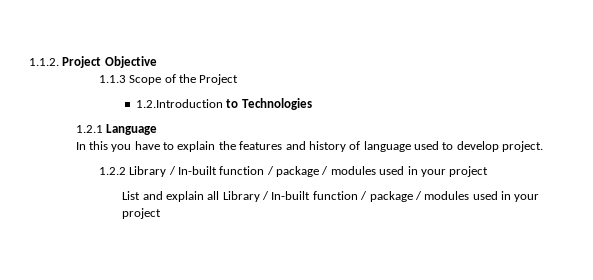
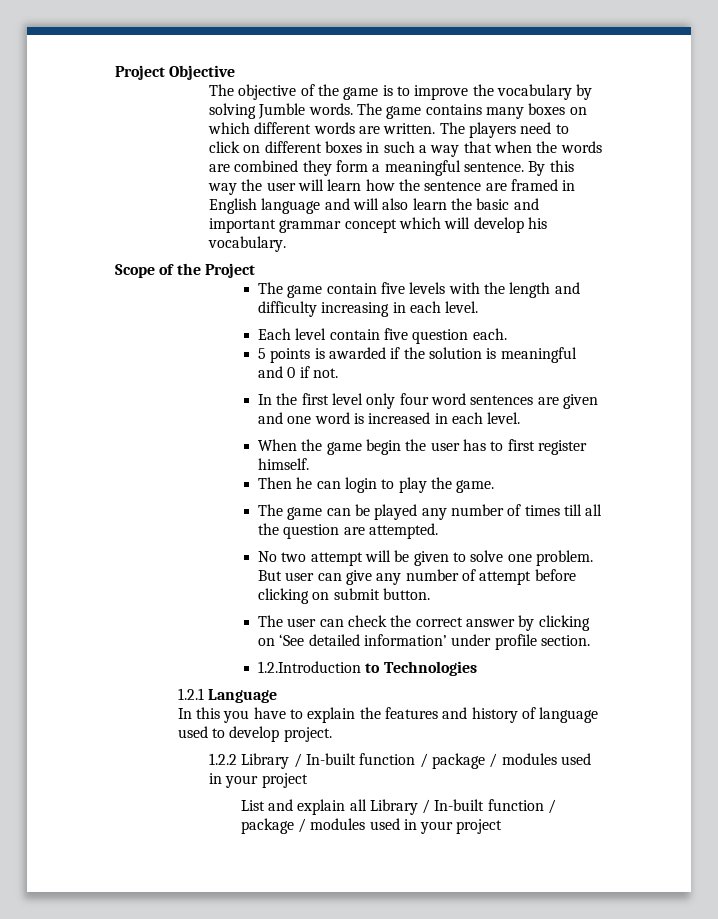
[29,58,59,66] 1.1.2. -> (115, 72) none
[98,74,239,85] 1.1.3 Scope of the Project -> [209,84,593,100] [209,103,587,119] [208,122,569,138] [209,141,602,157] [209,160,574,176] [208,179,576,195] [209,198,539,214] [209,217,548,233] [208,236,287,252] [115,263,255,278] [258,282,580,298] [258,301,479,317] [258,328,507,344] [258,347,577,363] [258,366,339,378] [258,393,599,409] [258,412,521,424] [258,439,588,455] [258,458,310,470] [258,477,495,493] [258,504,603,520] [258,523,439,539] [258,550,594,566] [258,569,576,585] [258,588,431,604] [258,615,590,631] [258,634,591,650] The objective of the game is to improve the vocabulary by solving Jumble words. The game contains many boxes on which different words are written. The players need to click on different boxes in such a way that when the words are combined they form a meaningful sentence. By this way the user will learn how the sentence are framed in English language and will also learn the basic and important grammar concept which will develop his vocabulary. // Scope of the Project // The game contain five levels with the length and difficulty increasing in each level. // Each level contain five question each. // 5 points is awarded if the solution is meaningful and 0 if not. // In the first level only four word sentences are given and one word is increased in each level. // When the game begin the user has to first register himself. // Then he can login to play the game. // The game can be played any number of times till all the question are attempted. // No two attempt will be given to solve one problem. But user can give any number of attempt before clicking on submit button. // The user can check the correct answer by clicking on ‘See detailed information’ under profile section.

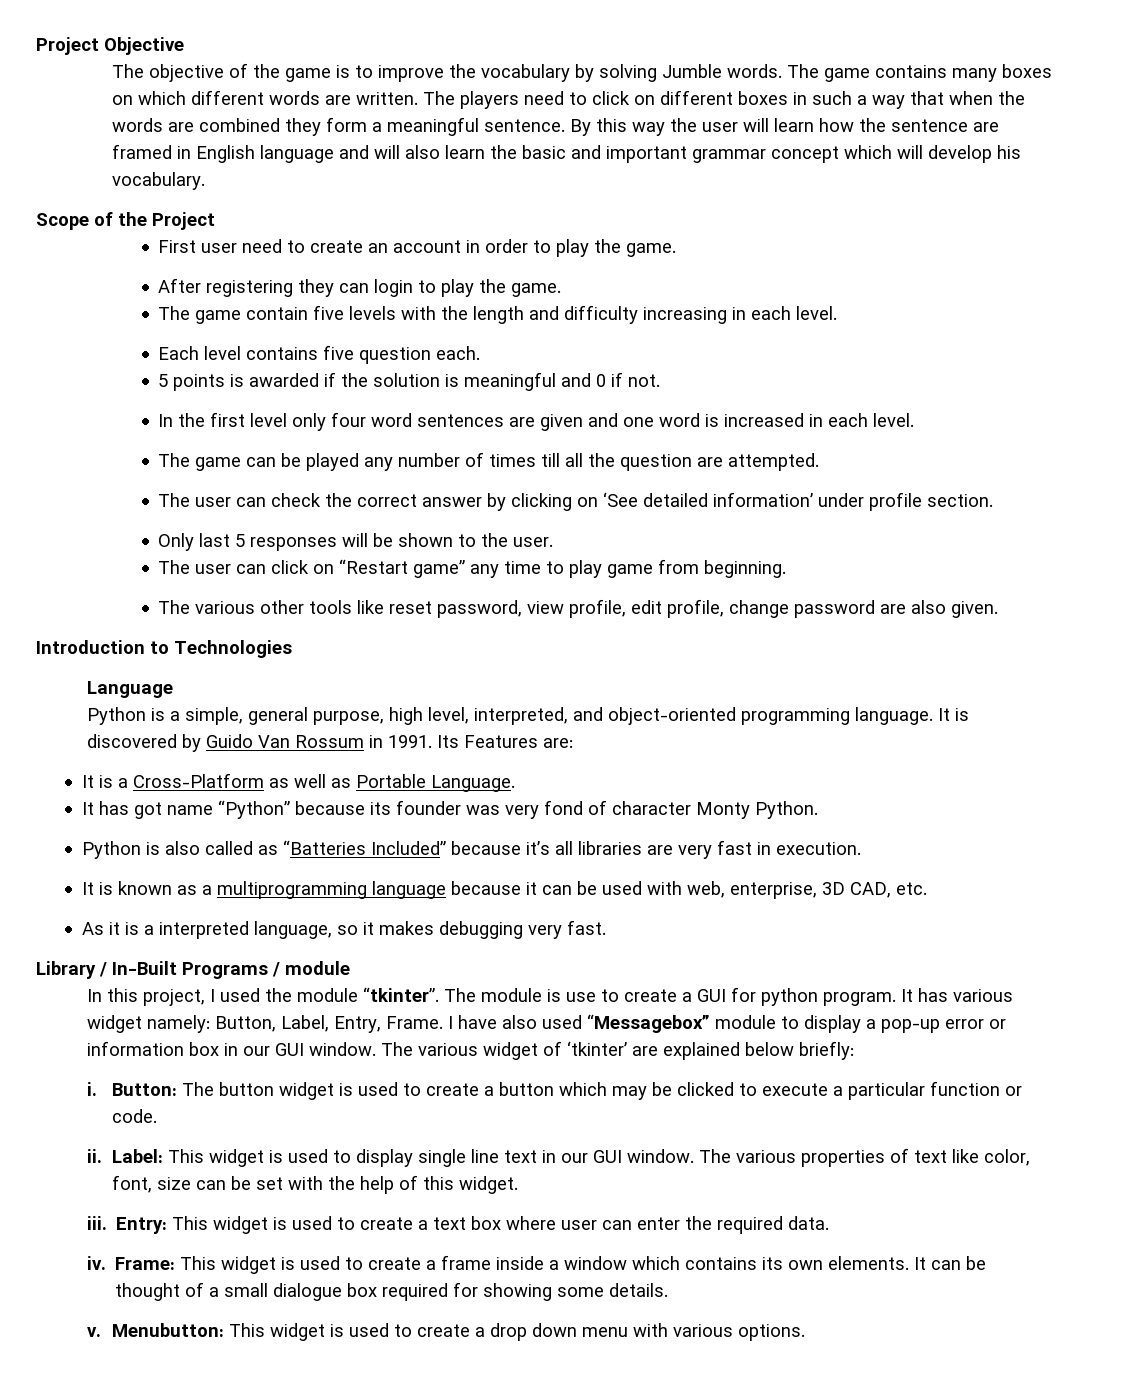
(255, 270) none -> [158,239,677,257] [158,278,562,297] // First user need to create an account in order to play the game. // After registering they can login to play the game.
[329,329,380,340] contain -> [246,347,319,360] contains
[258,439,588,455] [258,458,310,470] [258,477,495,493] // When the game begin the user has to first register himself. // Then he can login to play the game. -> (915, 420) none
[258,550,594,566] [258,569,576,585] [258,588,431,604] // No two attempt will be given to solve one problem. But user can give any number of attempt before clicking on submit button. -> (820, 462) none
[258,661,362,673] 1.2.Introduction -> [158,533,554,551] [158,559,787,578] [158,599,999,618] [36,640,145,654] Only last 5 responses will be shown to the user. // The user can click on “Restart game” any time to play game from beginning. // The various other tools like reset password, view profile, edit profile, change password are also given. // Introduction
[177,688,204,700] 1.2.1 -> (292, 649) none
[177,707,599,723] [177,726,332,742] [209,753,592,769] [209,773,308,788] [240,799,557,815] [240,818,503,834] In this you have to explain the features and history of language used to develop project. // 1.2.2 Library / In-built function / package / modules used in your project // List and explain all Library / In-built function / package / modules used in your project -> [86,707,969,725] [86,734,573,752] [81,773,515,792] [81,800,818,819] [81,840,861,859] [81,881,927,899] [81,920,606,939] [36,961,350,979] [86,987,1013,1006] [86,1014,1006,1033] [86,1041,854,1060] [86,1081,1023,1100] [112,1109,158,1123] [86,1148,1031,1167] [112,1175,519,1194] [86,1216,830,1234] [86,1255,987,1274] [115,1282,669,1301] [86,1323,806,1341] Python is a simple, general purpose, high level, interpreted, and object-oriented programming language. It is discovered by Guido Van Rossum in 1991. Its Features are: // It is a Cross-Platform as well as Portable Language. // It has got name “Python” because its founder was very fond of character Monty Python. // Python is also called as “Batteries Included” because it’s all libraries are very fast in execution. // It is known as a multiprogramming language because it can be used with web, enterprise, 3D CAD, etc. // As it is a interpreted language, so it makes debugging very fast. // Library / In-Built Programs / module // In this project, I used the module “tkinter”. The module is use to create a GUI for python program. It has various widget namely: Button, Label, Entry, Frame. I have also used “Messagebox” module to display a pop-up error or information box in our GUI window. The various widget of ‘tkinter’ are explained below briefly: // i. Button: The button widget is used to create a button which may be clicked to execute a particular function or code. // ii. Label: This widget is used to display single line text in our GUI window. The various properties of text like color, font, size can be set with the help of this widget. // iii. Entry: This widget is used to create a text box where user can enter the required data. // iv. Frame: This widget is used to create a frame inside a window which contains its own elements. It can be thought of a small dialogue box required for showing some details. // v. Menubutton: This widget is used to create a drop down menu with various options.

